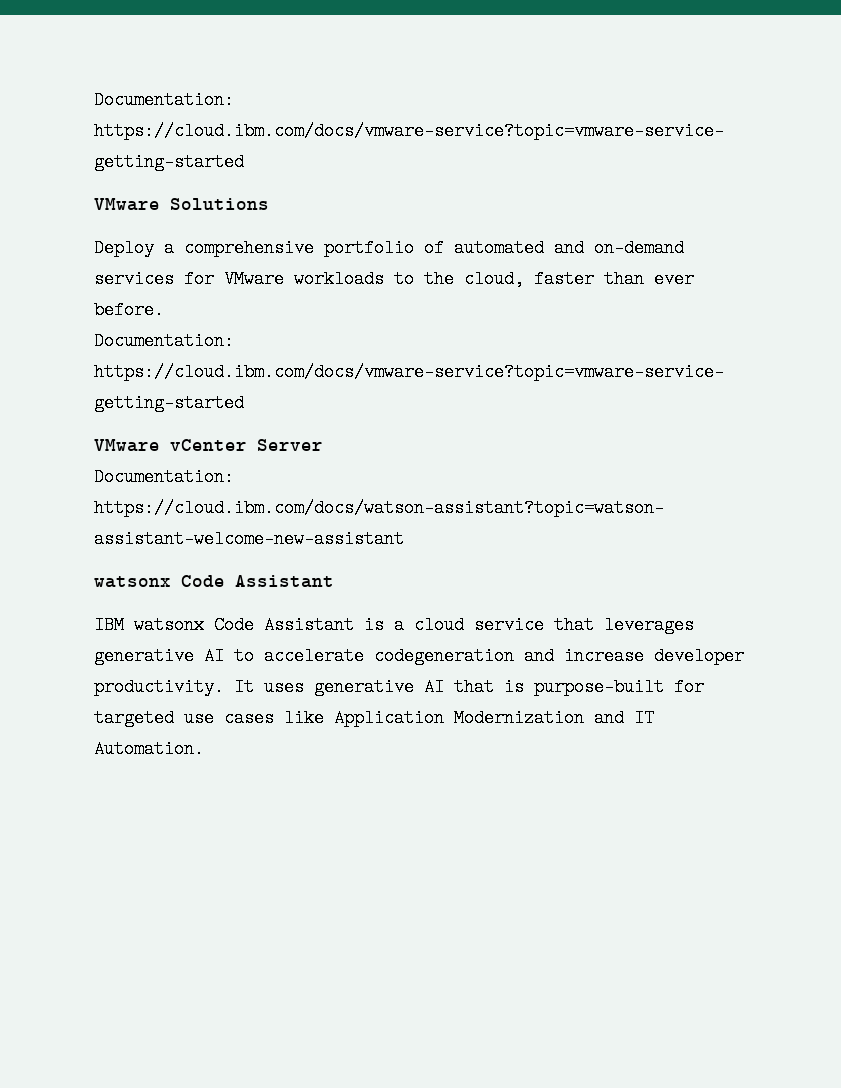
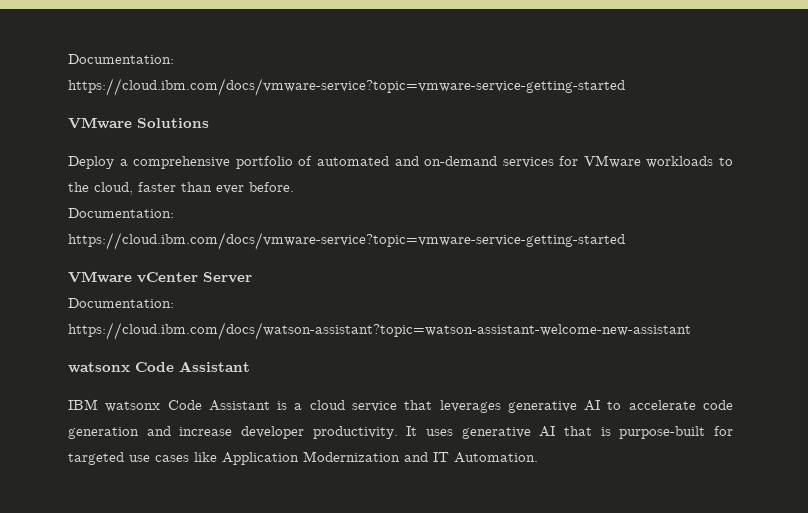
[374,647,514,665] codegeneration -> [703,400,734,410] [68,427,139,439] code generation

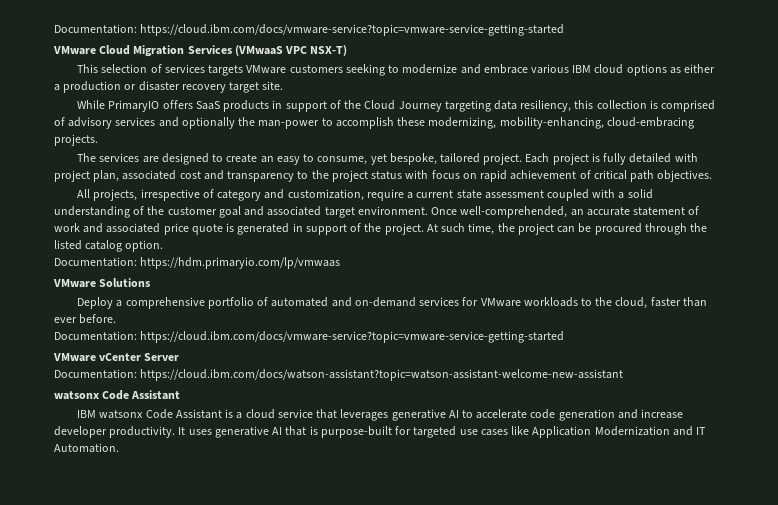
[68,54,174,64] [68,78,625,96] Documentation: https://cloud.ibm.com/docs/vmware-service?topic=vmware-service-getting-started -> [54,24,565,36] [53,45,348,57] [77,64,716,76] [54,81,284,93] [77,100,716,112] [54,117,694,129] [54,134,98,146] [77,153,698,165] [54,170,713,182] [77,189,653,201] [54,206,700,218] [54,223,708,235] [54,240,164,252] [54,257,341,269] Documentation: https://cloud.ibm.com/docs/vmware-service?topic=vmware-service-getting-started // VMware Cloud Migration Services (VMwaaS VPC NSX-T) // This selection of services targets VMware customers seeking to modernize and embrace various IBM cloud options as either a production or disaster recovery target site. // While PrimaryIO offers SaaS products in support of the Cloud Journey targeting data resiliency, this collection is comprised of advisory services and optionally the man-power to accomplish these modernizing, mobility-enhancing, cloud-embracing projects. // The services are designed to create an easy to consume, yet bespoke, tailored project. Each project is fully detailed with project plan, associated cost and transparency to the project status with focus on rapid achievement of critical path objectives. // All projects, irrespective of category and customization, require a current state assessment coupled with a solid understanding of the customer goal and associated target environment. Once well-comprehended, an accurate statement of work and associated price quote is generated in support of the project. At such time, the project can be procured through the listed catalog option. // Documentation: https://hdm.primaryio.com/lp/vmwaas

